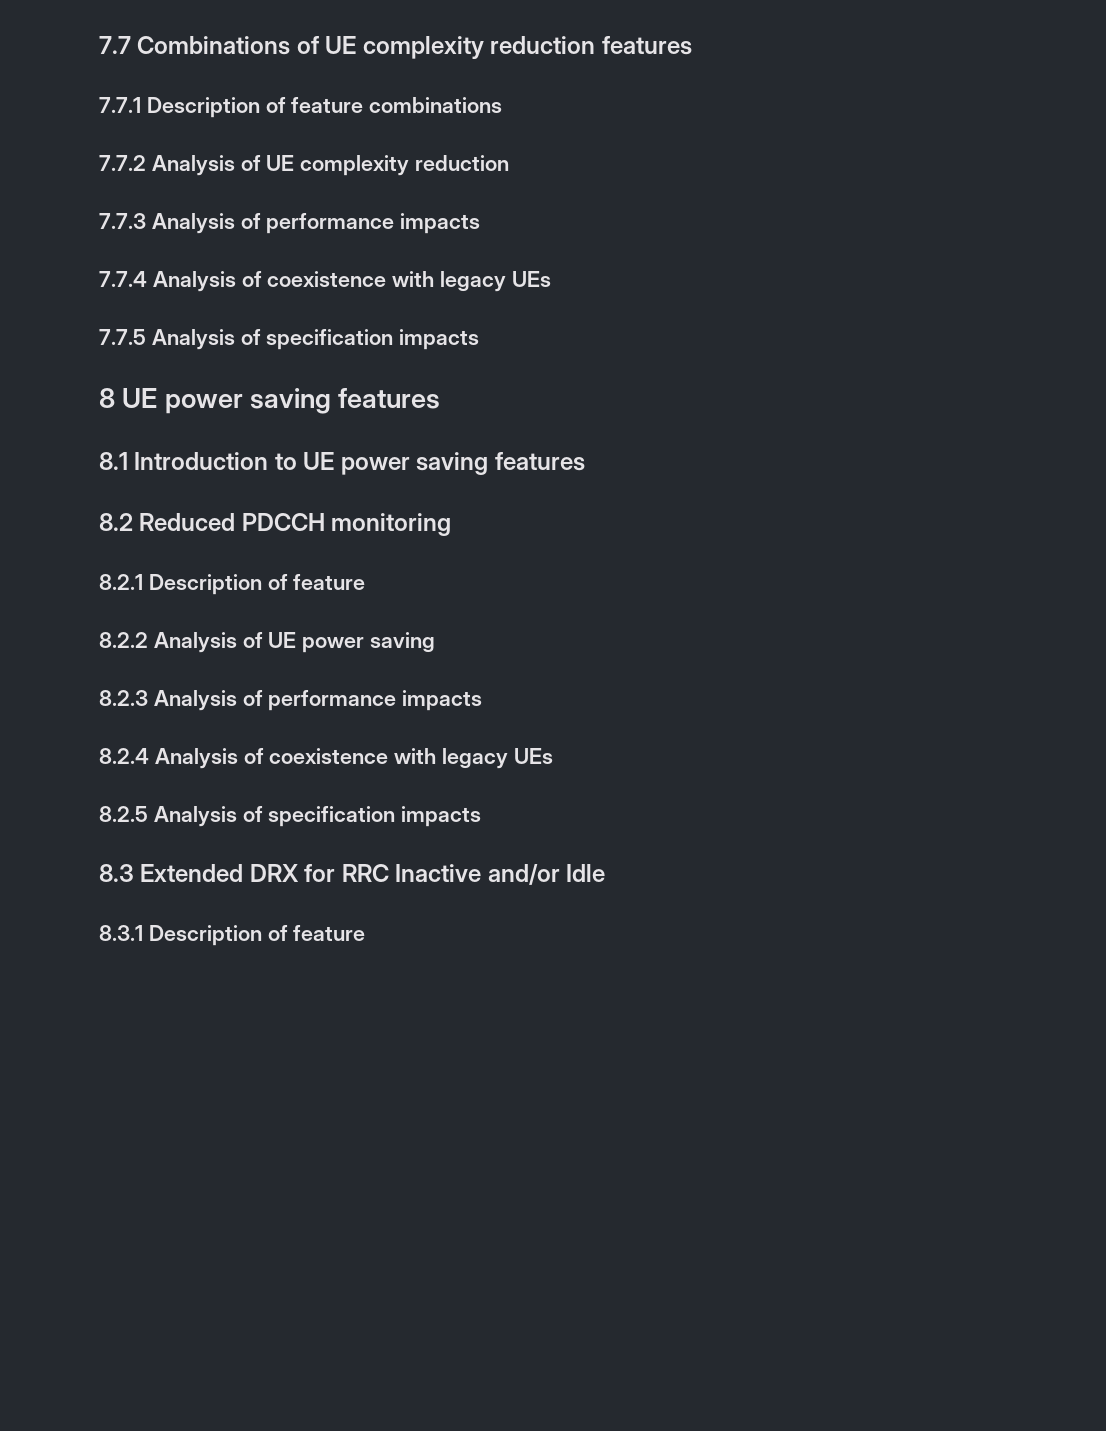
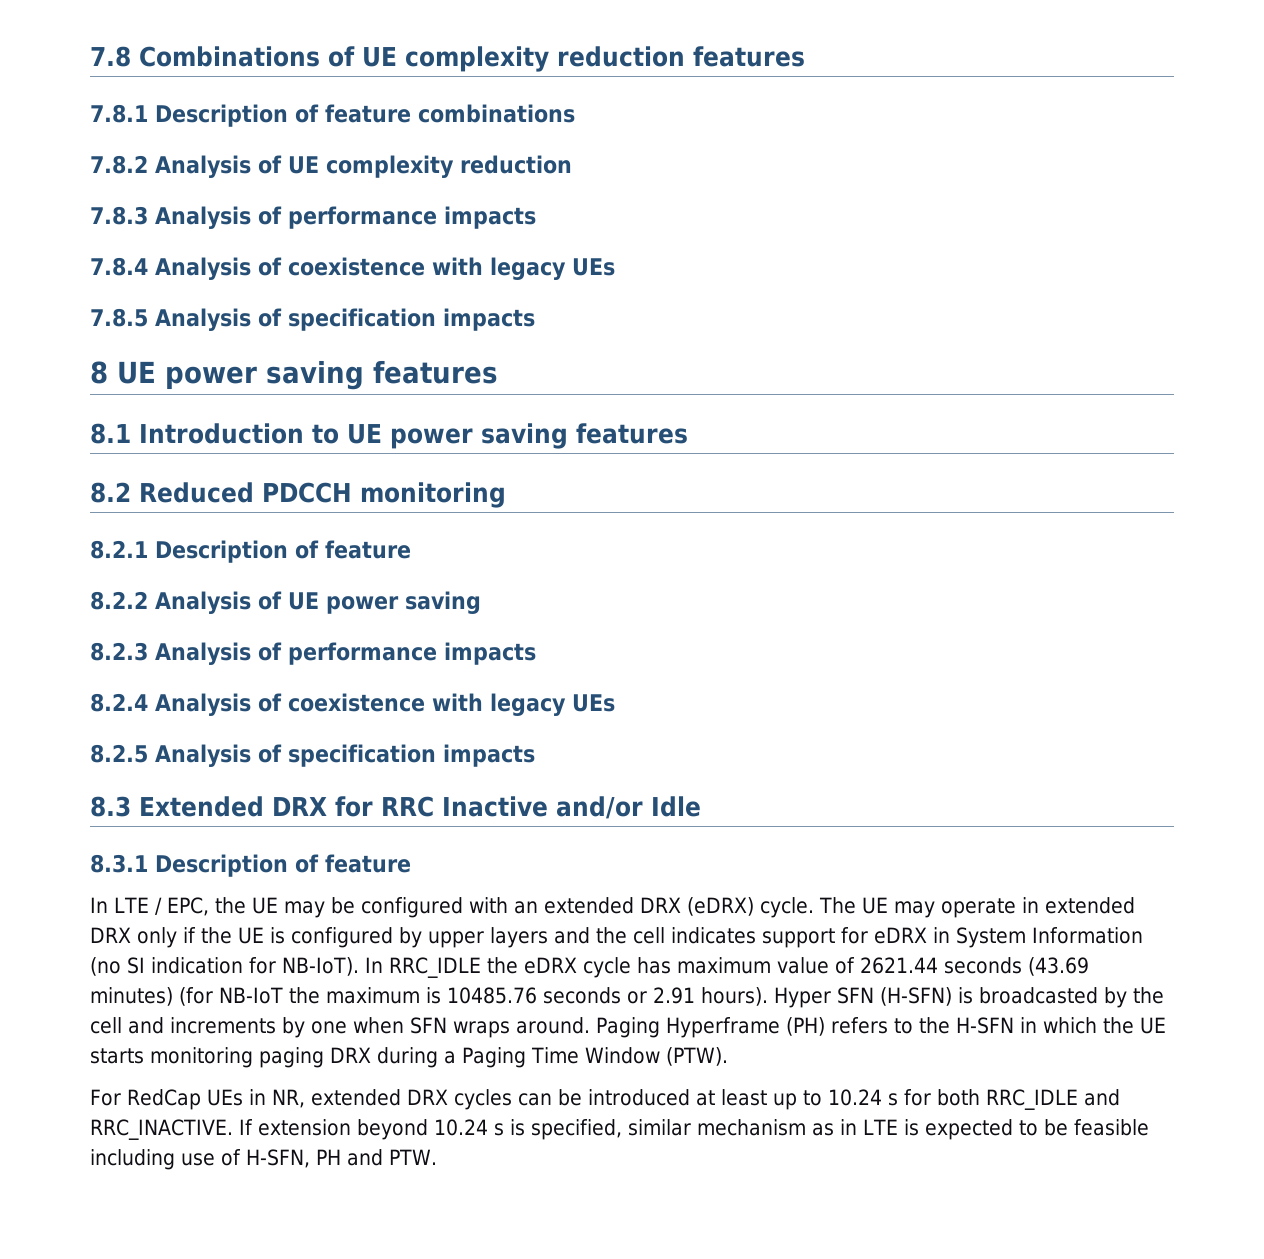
[99,36,131,54] 7.7 -> [90,46,131,67] 7.8
[99,97,141,113] 7.7.1 -> [90,104,148,123] 7.8.1
[99,155,146,171] 7.7.2 -> [90,155,148,174] 7.8.2
[99,213,481,234] [99,271,551,292] [99,329,146,345] 7.7.3 Analysis of performance impacts // 7.7.4 Analysis of coexistence with legacy UEs // 7.7.5 -> [90,206,536,229] [90,257,615,280] [90,308,148,327] 7.8.3 Analysis of performance impacts // 7.8.4 Analysis of coexistence with legacy UEs // 7.8.5
(366, 933) none -> [90,897,1135,918] [90,927,1143,948] [90,957,1089,978] [90,987,1164,1008] [90,1017,1166,1038] [90,1047,728,1068] [90,1089,1120,1110] [90,1119,1149,1140] [90,1149,437,1170] // In LTE / EPC, the UE may be configured with an extended DRX (eDRX) cycle. The UE may operate in extended DRX only if the UE is configured by upper layers and the cell indicates support for eDRX in System Information (no SI indication for NB-IoT). In RRC_IDLE the eDRX cycle has maximum value of 2621.44 seconds (43.69 minutes) (for NB-IoT the maximum is 10485.76 seconds or 2.91 hours). Hyper SFN (H-SFN) is broadcasted by the cell and increments by one when SFN wraps around. Paging Hyperframe (PH) refers to the H-SFN in which the UE starts monitoring paging DRX during a Paging Time Window (PTW). // For RedCap UEs in NR, extended DRX cycles can be introduced at least up to 10.24 s for both RRC_IDLE and RRC_INACTIVE. If extension beyond 10.24 s is specified, similar mechanism as in LTE is expected to be feasible including use of H-SFN, PH and PTW.

